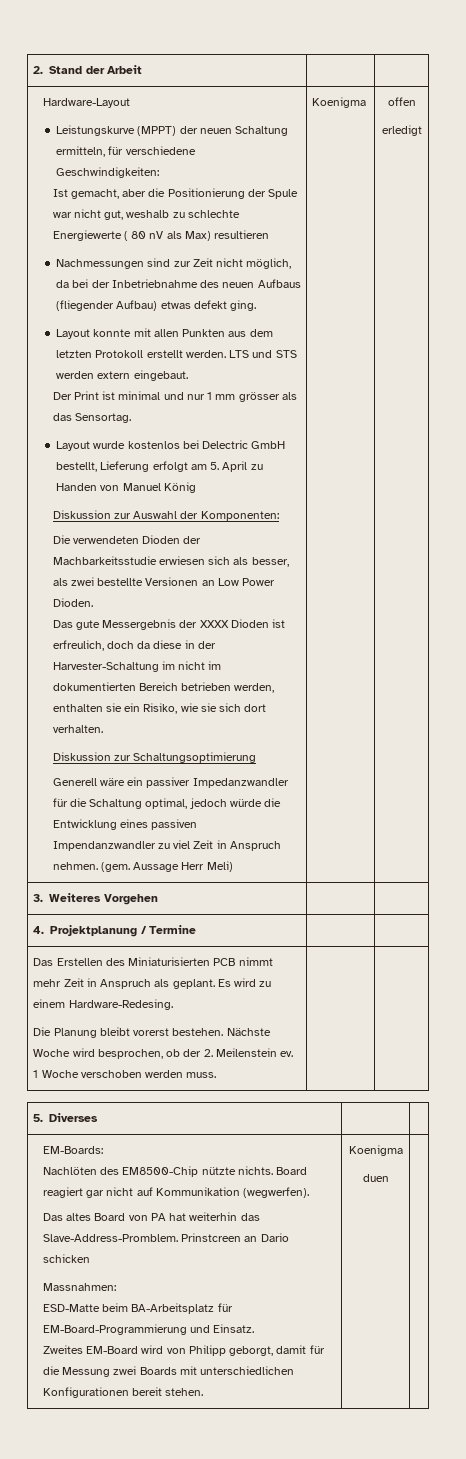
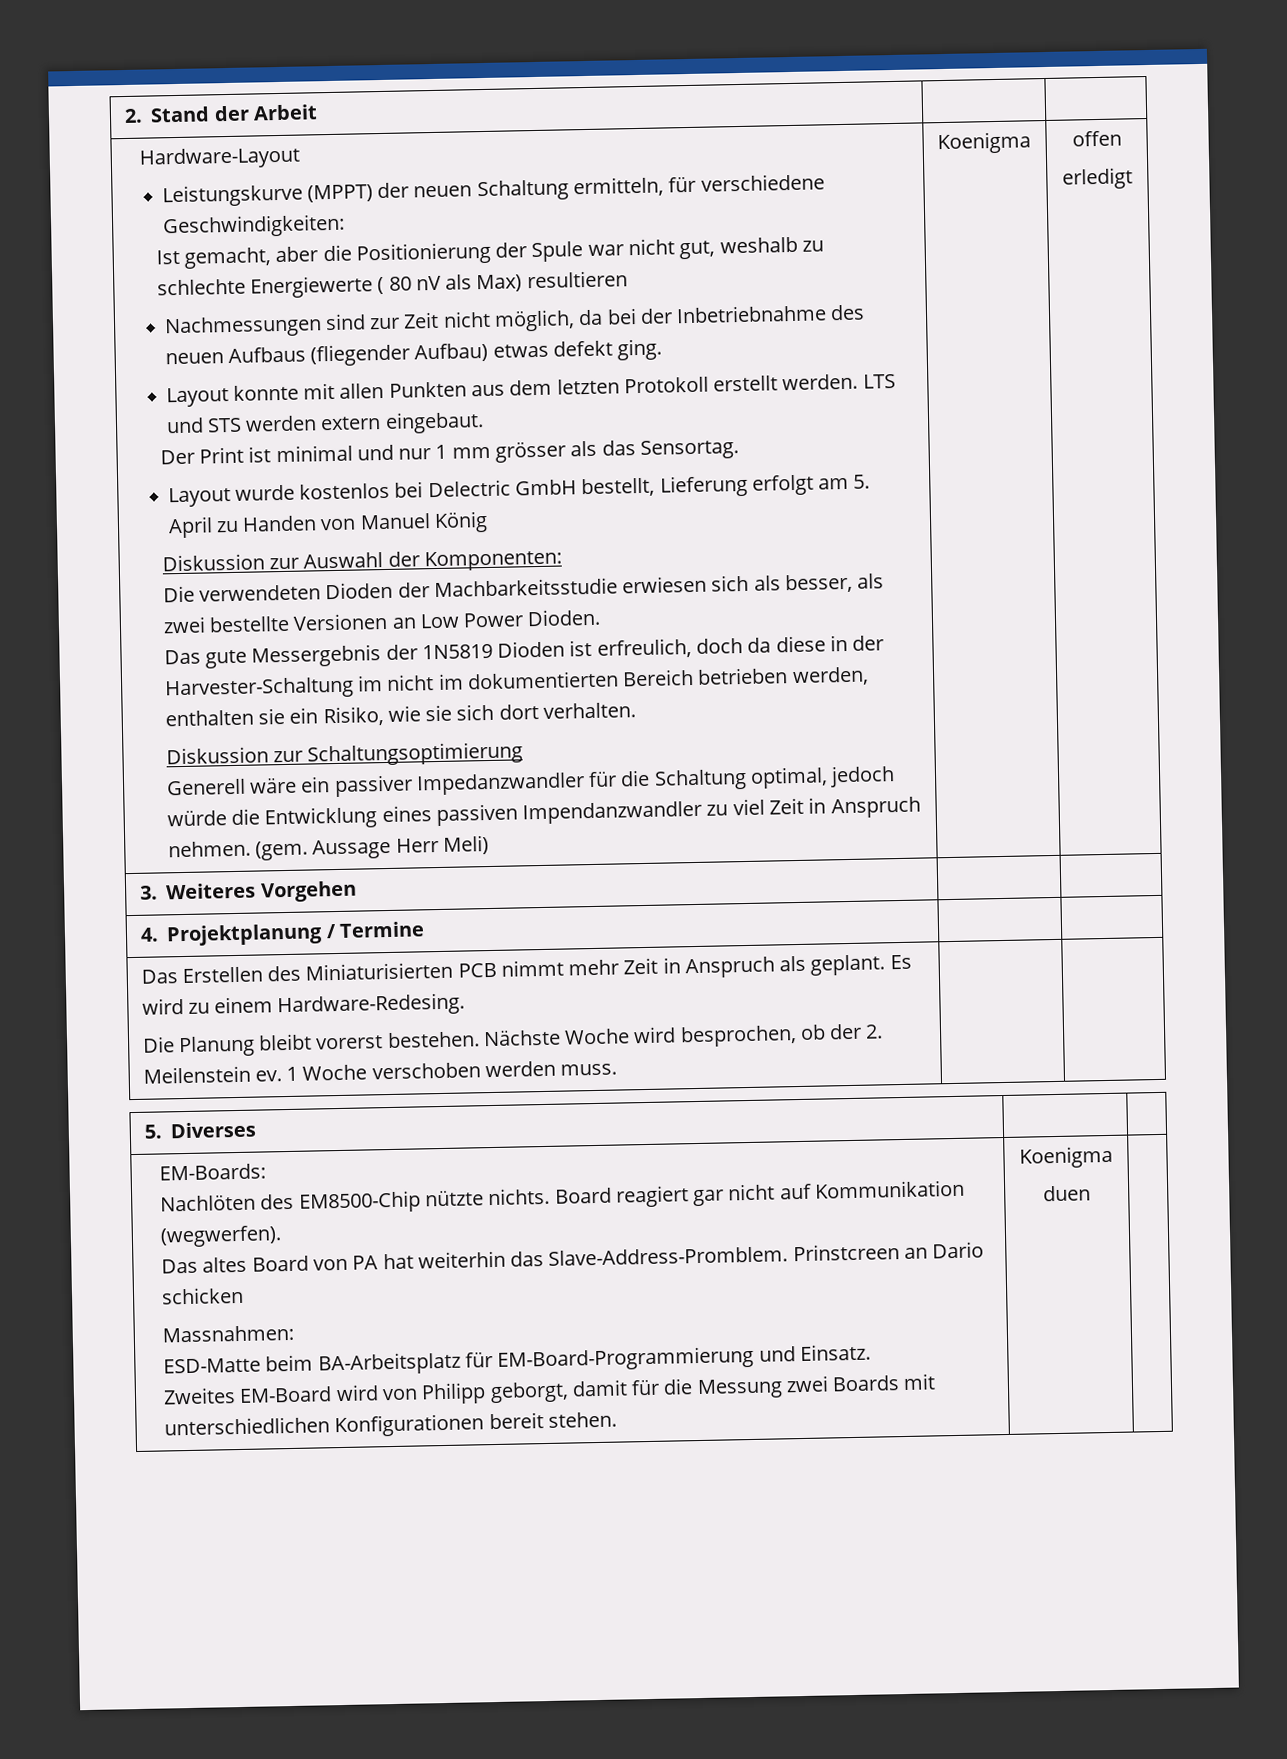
[199,620,229,628] XXXX -> [421,643,493,660] 1N5819

